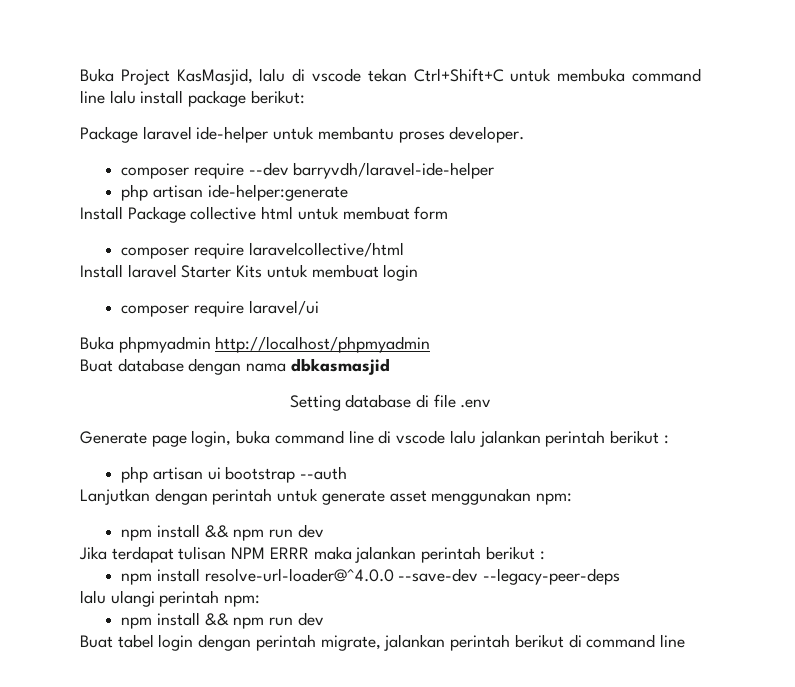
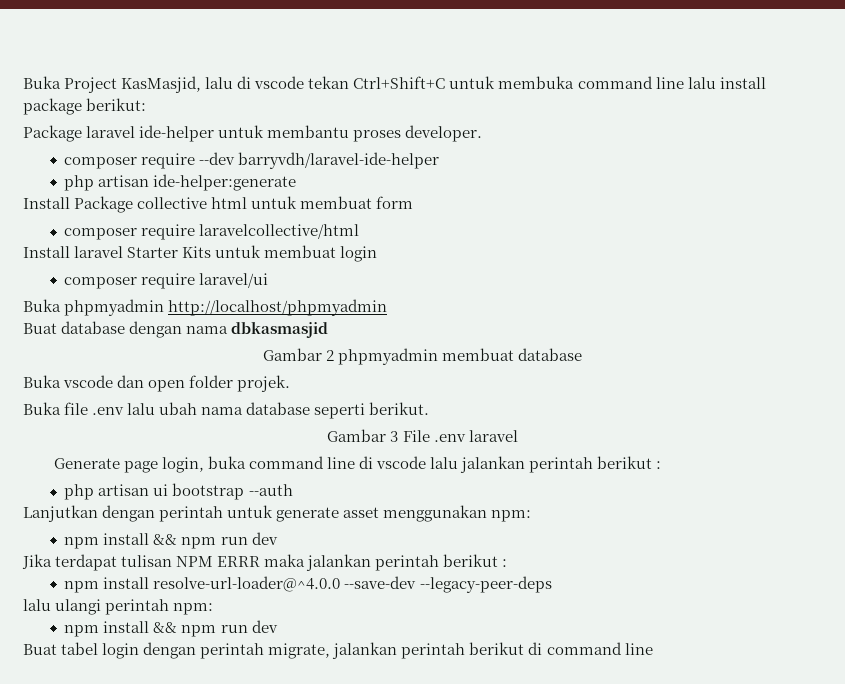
[289,394,492,411] Setting database di file .env -> [262,348,583,365] [23,375,291,392] [23,402,430,419] [327,429,518,442] Gambar 2 phpmyadmin membuat database // Buka vscode dan open folder projek. // Buka file .env lalu ubah nama database seperti berikut. // Gambar 3 File .env laravel

